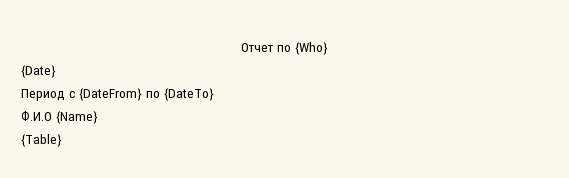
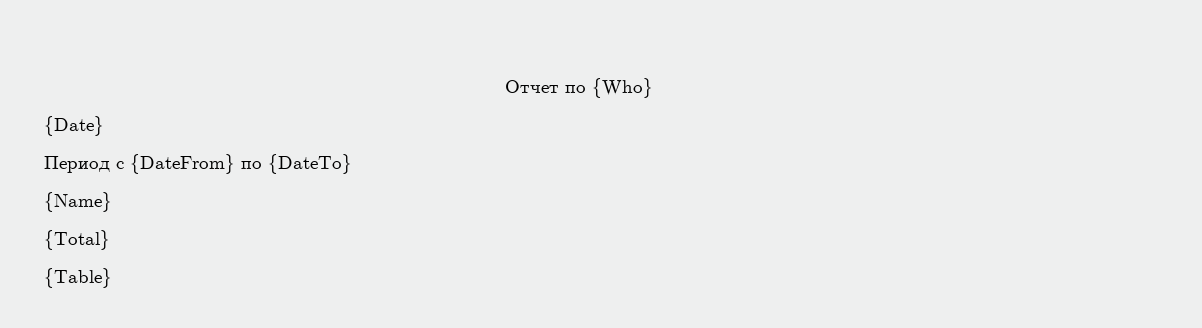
[21,111,52,121] Ф.И.О -> (352, 164) none
(98, 117) none -> [44,230,110,250] // {Total}

